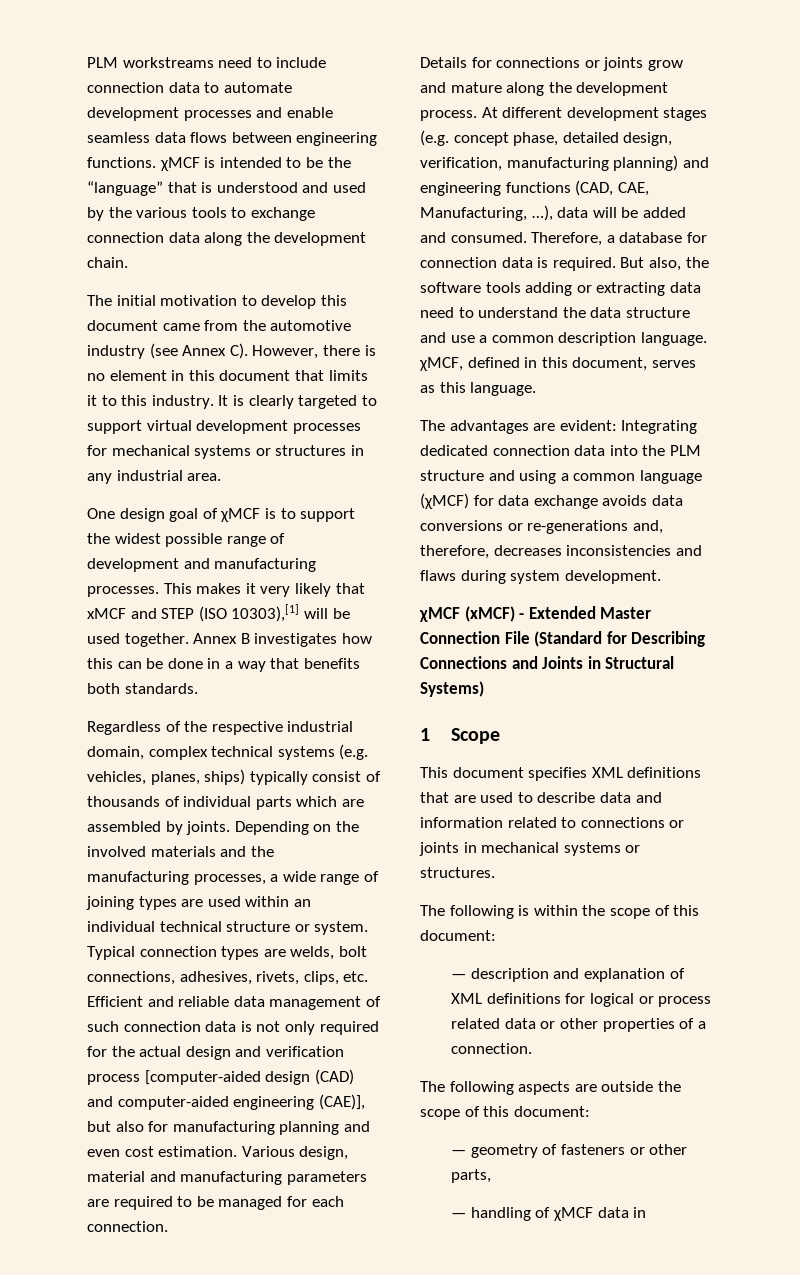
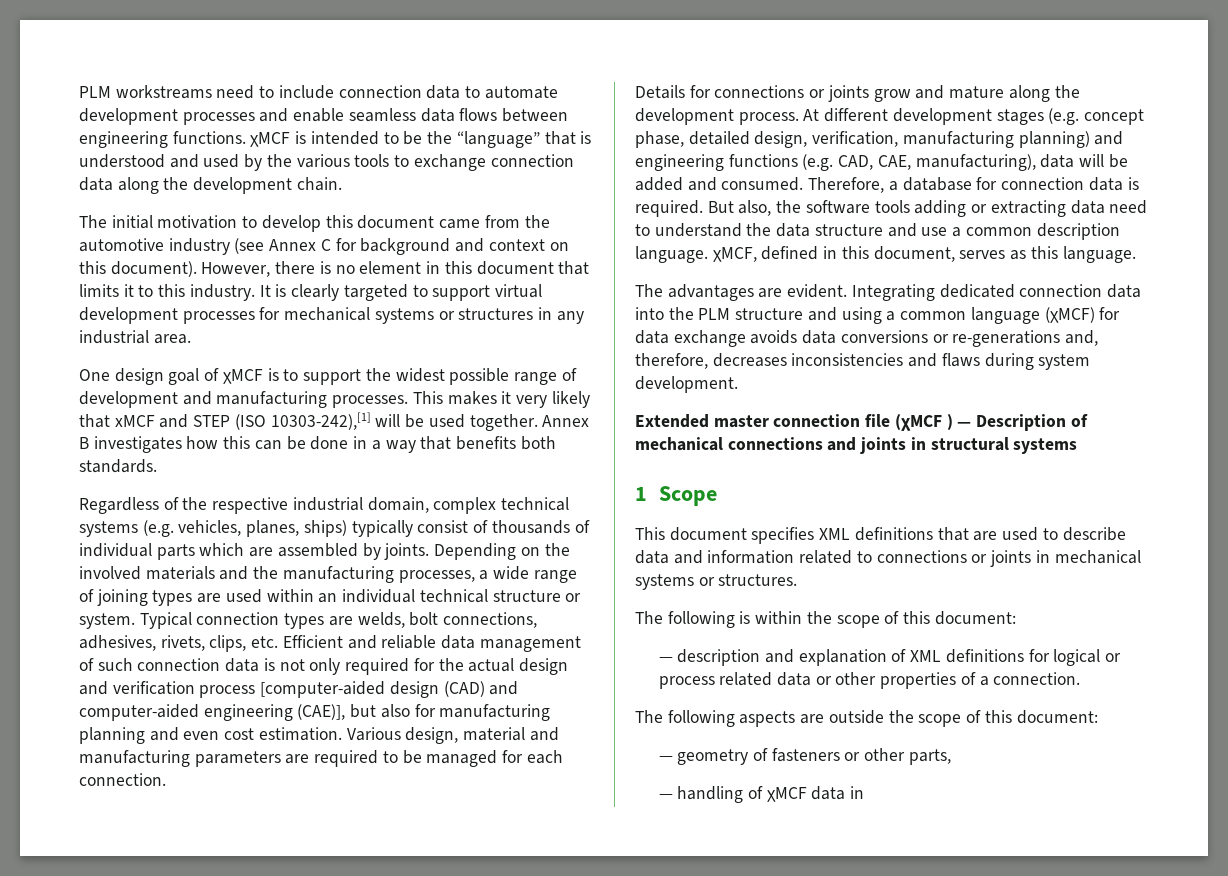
[229,343,248,359] C). -> [320,238,569,255] [79,261,197,277] C for background and context on this document).
[231,604,300,622] 10303),[1] -> [270,412,371,430] 10303-242),[1]
[575,180,649,196] [420,205,553,221] (CAD, CAE, Manufacturing, …), -> [802,154,1036,171] (e.g. CAD, CAE, manufacturing),
[559,420,617,431] evident: -> [787,284,848,298] evident.
[419,606,652,622] [420,631,706,647] [420,656,675,669] [420,681,484,697] χMCF (xMCF) - Extended Master Connection File (Standard for Describing Connections and Joints in Structural Systems) -> [635,414,1088,431] [635,437,1078,454] Extended master connection file (χMCF ) — Description of mechanical connections and joints in structural systems

